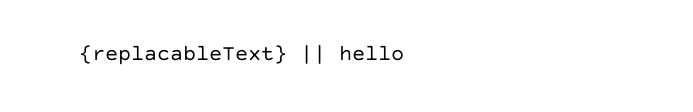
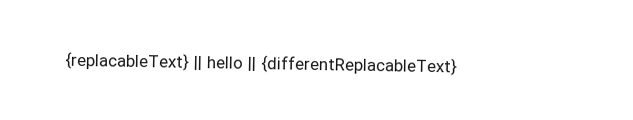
(404, 53) none -> [247,55,458,76] || {differentReplacableText}

